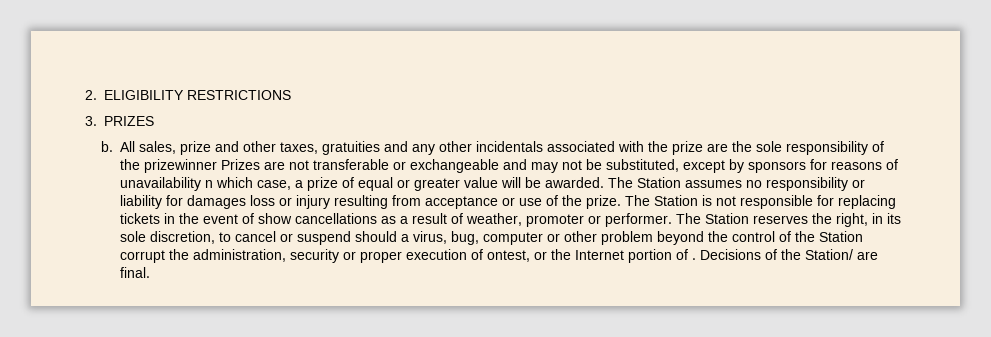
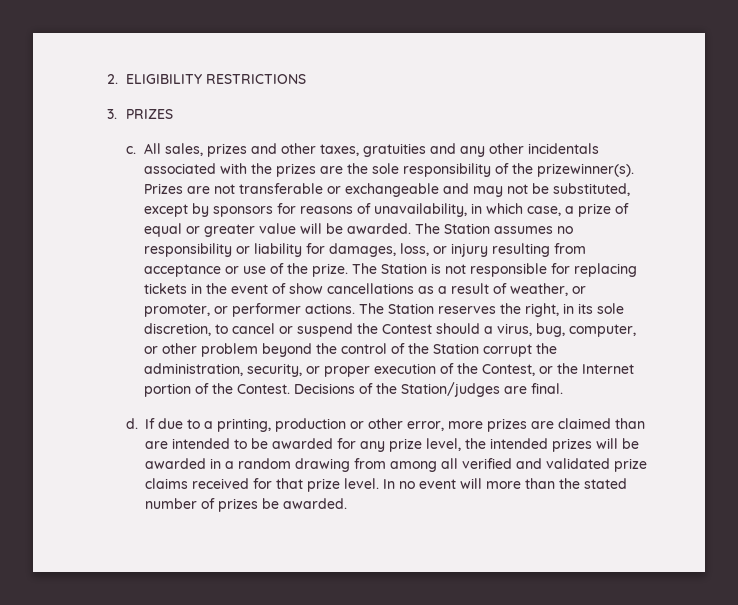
[101,141,114,152] b. -> [125,146,136,154] c.
[180,141,212,155] prize -> [207,143,248,157] prizes
[672,141,704,155] prize -> [276,163,317,177] prizes
[144,159,218,173] prizewinner -> [537,163,635,177] prizewinner(s).
[120,177,214,191] unavailability n -> [374,203,483,217] unavailability, in
[187,195,276,209] damages loss -> [329,243,430,257] damages, loss,
[526,213,673,227] promoter or performer. -> [572,286,587,294] [144,303,356,317] or promoter, or performer actions.
(352, 238) none -> [357,323,433,334] the Contest
[483,232,544,245] computer -> [569,324,637,337] computer,
[290,249,340,263] security -> [247,363,303,377] security,
[487,250,531,262] ontest, -> [457,363,536,376] the Contest,
[692,258,697,260] . -> [212,383,291,394] the Contest.
[805,249,854,260] Station/ -> [401,382,501,397] Station/judges
(151, 272) none -> [125,418,645,432] [144,438,639,452] [144,458,647,472] [144,478,627,492] [144,498,347,512] // d. If due to a printing, production or other error, more prizes are claimed than are intended to be awarded for any prize level, the intended prizes will be awarded in a random drawing from among all verified and validated prize claims received for that prize level. In no event will more than the stated number of prizes be awarded.

